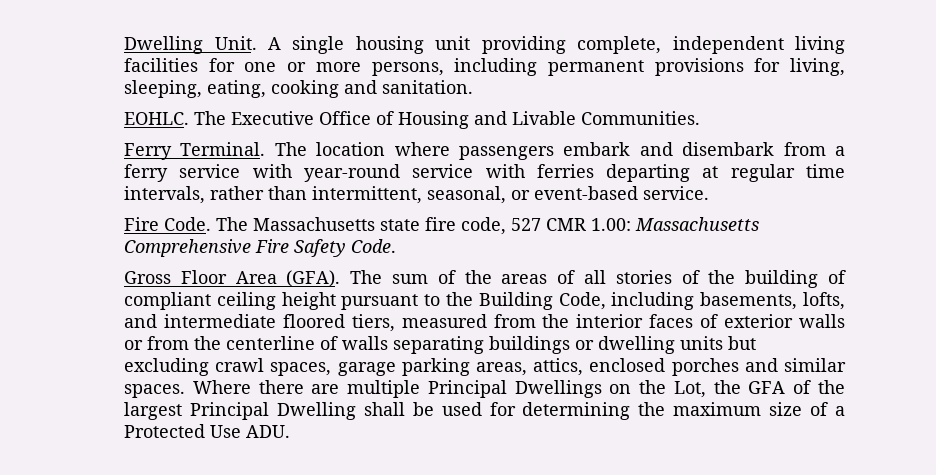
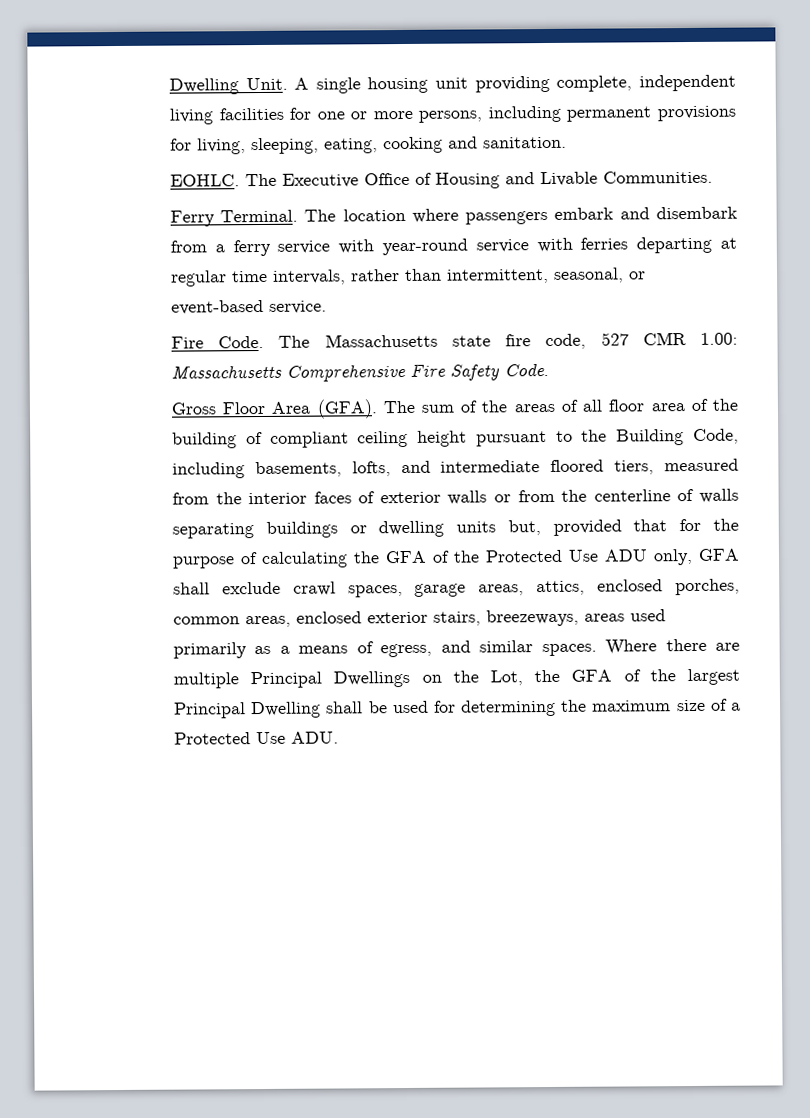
[615,270,672,284] stories -> [608,399,685,412] floor area
[728,336,757,350] [124,358,210,376] but excluding -> [507,518,739,536] [171,548,740,569] [172,581,281,595] but, provided that for the purpose of calculating the GFA of the Protected Use ADU only, GFA shall exclude
[401,358,470,376] parking -> (467, 590) none
[671,358,739,376] porches -> [675,578,740,596] [172,609,666,628] [172,641,433,659] porches, common areas, enclosed exterior stairs, breezeways, areas used primarily as a means of egress,

